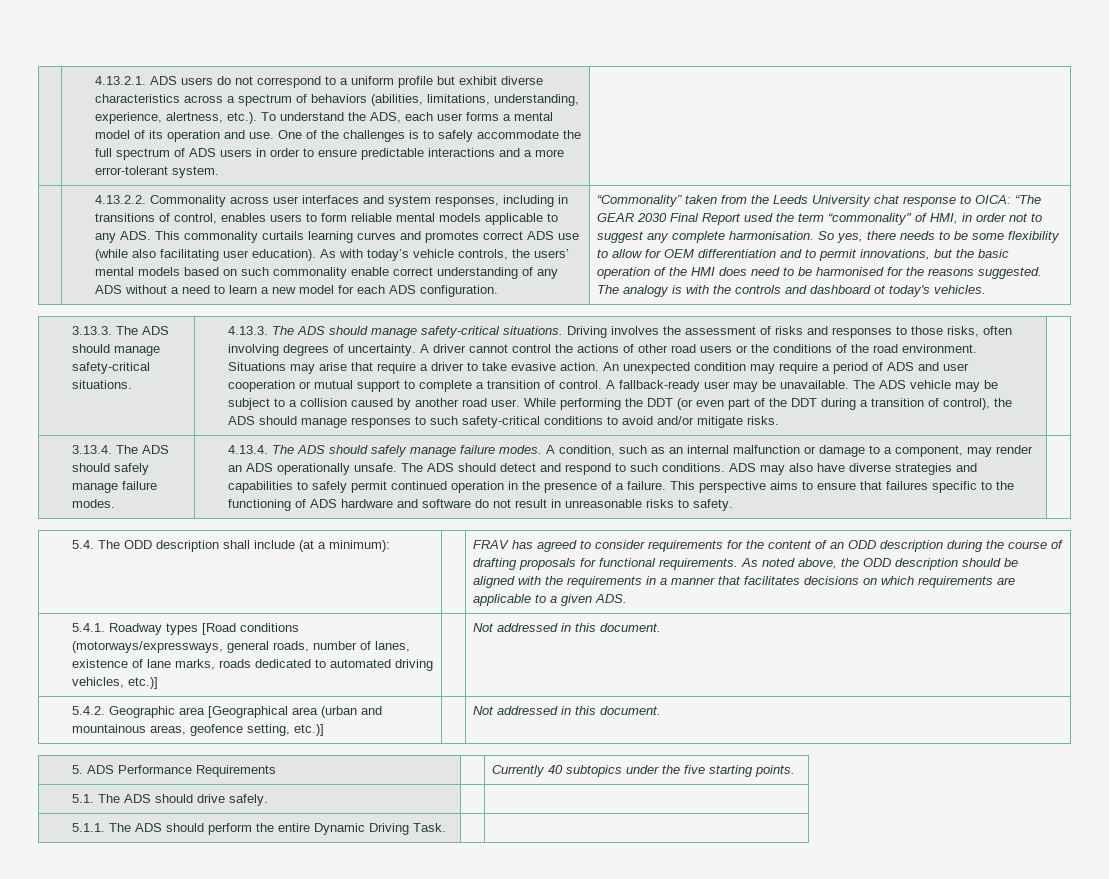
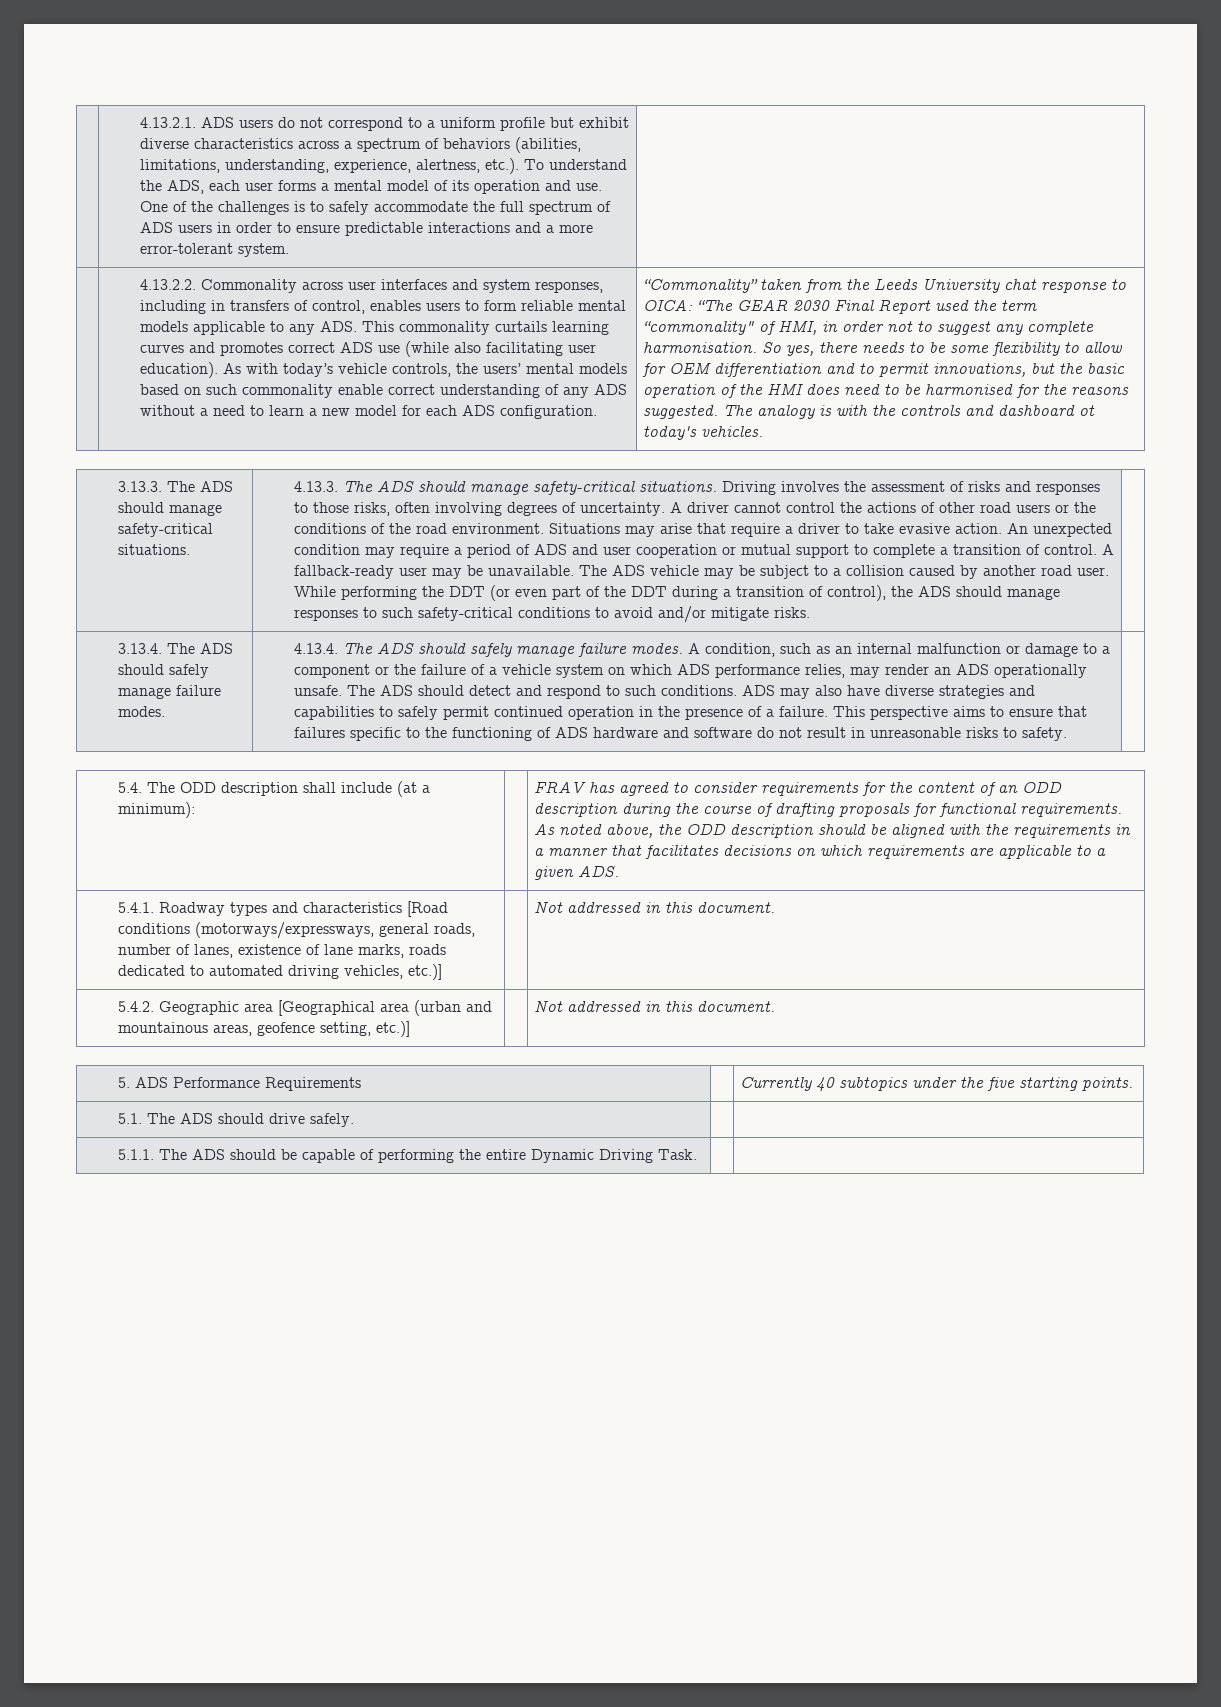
[95,213,156,222] transitions -> [230,300,290,311] transfers
[895,445,964,457] component, -> [294,664,846,678] component or the failure of a vehicle system on which ADS performance relies,
(199, 629) none -> [272,902,403,913] and characteristics
[208,823,253,835] perform -> [281,1149,455,1163] be capable of performing

